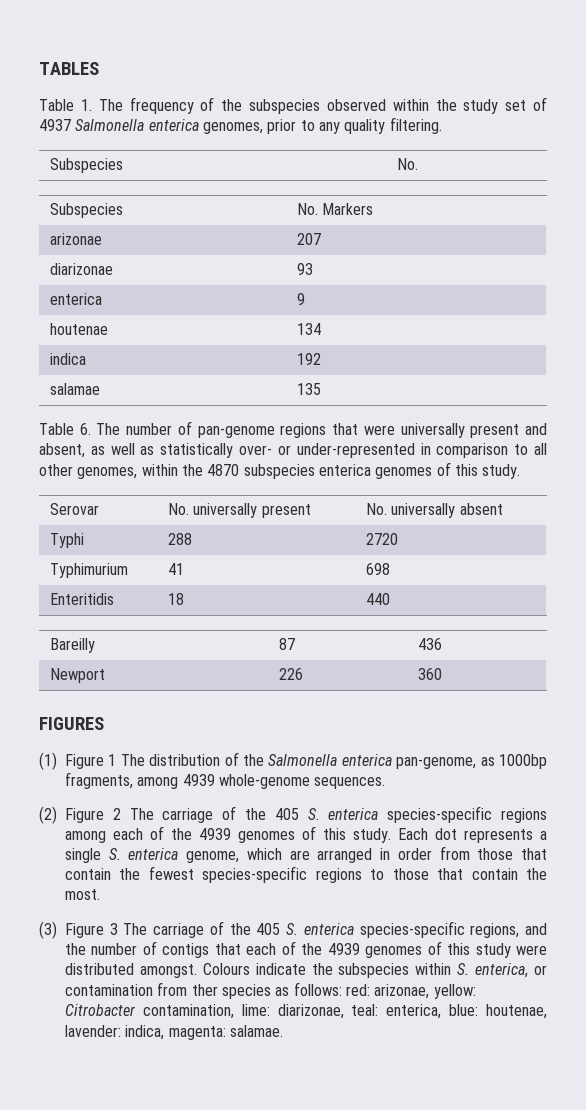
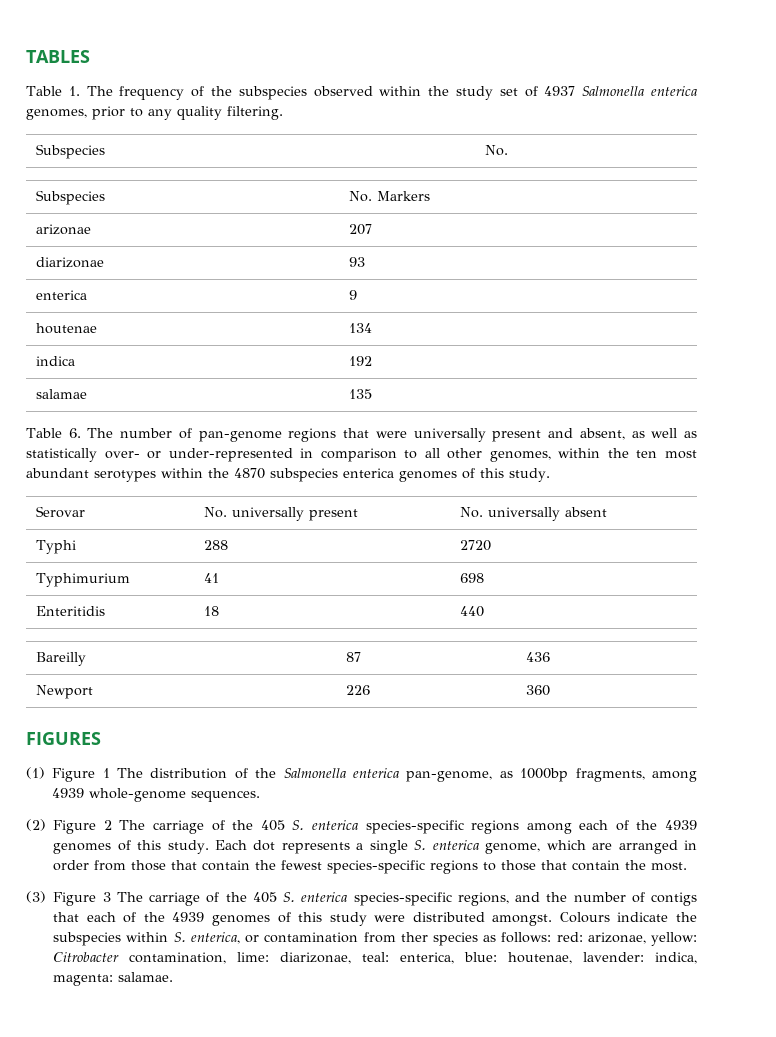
(203, 470) none -> [636,450,698,459] [26,468,229,482] ten most abundant serotypes within the

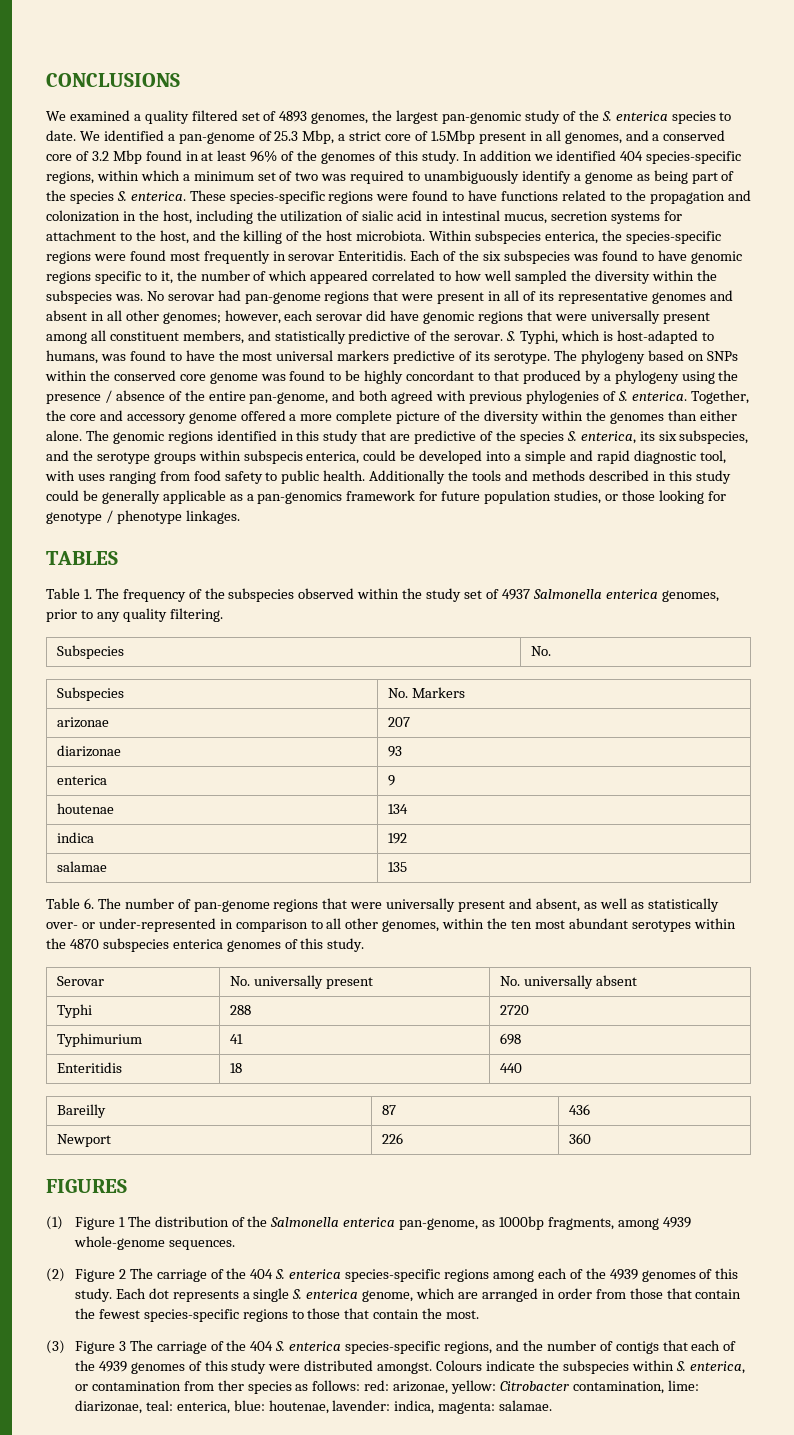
(26, 56) none -> [46,73,180,87] [46,110,732,124] [46,130,726,144] [46,150,742,164] [46,170,735,184] [46,190,751,204] [46,210,682,224] [46,230,721,244] [46,250,742,264] [46,270,717,284] [46,290,733,304] [46,310,710,324] [46,330,714,344] [46,350,738,364] [45,370,739,384] [46,390,749,404] [46,410,737,424] [46,430,749,444] [46,450,726,464] [45,470,731,484] [46,490,726,504] [46,510,240,524] CONCLUSIONS // We examined a quality filtered set of 4893 genomes, the largest pan-genomic study of the S. enterica species to date. We identified a pan-genome of 25.3 Mbp, a strict core of 1.5Mbp present in all genomes, and a conserved core of 3.2 Mbp found in at least 96% of the genomes of this study. In addition we identified 404 species-specific regions, within which a minimum set of two was required to unambiguously identify a genome as being part of the species S. enterica. These species-specific regions were found to have functions related to the propagation and colonization in the host, including the utilization of sialic acid in intestinal mucus, secretion systems for attachment to the host, and the killing of the host microbiota. Within subspecies enterica, the species-specific regions were found most frequently in serovar Enteritidis. Each of the six subspecies was found to have genomic regions specific to it, the number of which appeared correlated to how well sampled the diversity within the subspecies was. No serovar had pan-genome regions that were present in all of its representative genomes and absent in all other genomes; however, each serovar did have genomic regions that were universally present among all constituent members, and statistically predictive of the serovar. S. Typhi, which is host-adapted to humans, was found to have the most universal markers predictive of its serotype. The phylogeny based on SNPs within the conserved core genome was found to be highly concordant to that produced by a phylogeny using the presence / absence of the entire pan-genome, and both agreed with previous phylogenies of S. enterica. Together, the core and accessory genome offered a more complete picture of the diversity within the genomes than either alone. The genomic regions identified in this study that are predictive of the species S. enterica, its six subspecies, and the serotype groups within subspecis enterica, could be developed into a simple and rapid diagnostic tool, with uses ranging from food safety to public health. Additionally the tools and methods described in this study could be generally applicable as a pan-genomics framework for future population studies, or those looking for genotype / phenotype linkages. //
[260,820,285,831] 405 -> [250,1269,274,1279] 404
[252,892,277,903] 405 -> [250,1341,274,1351] 404

